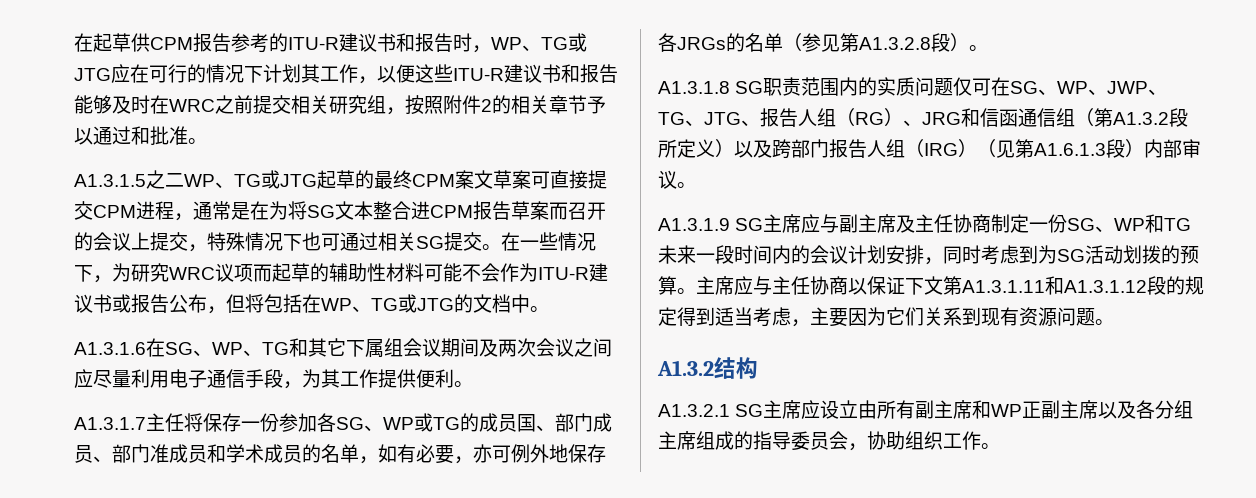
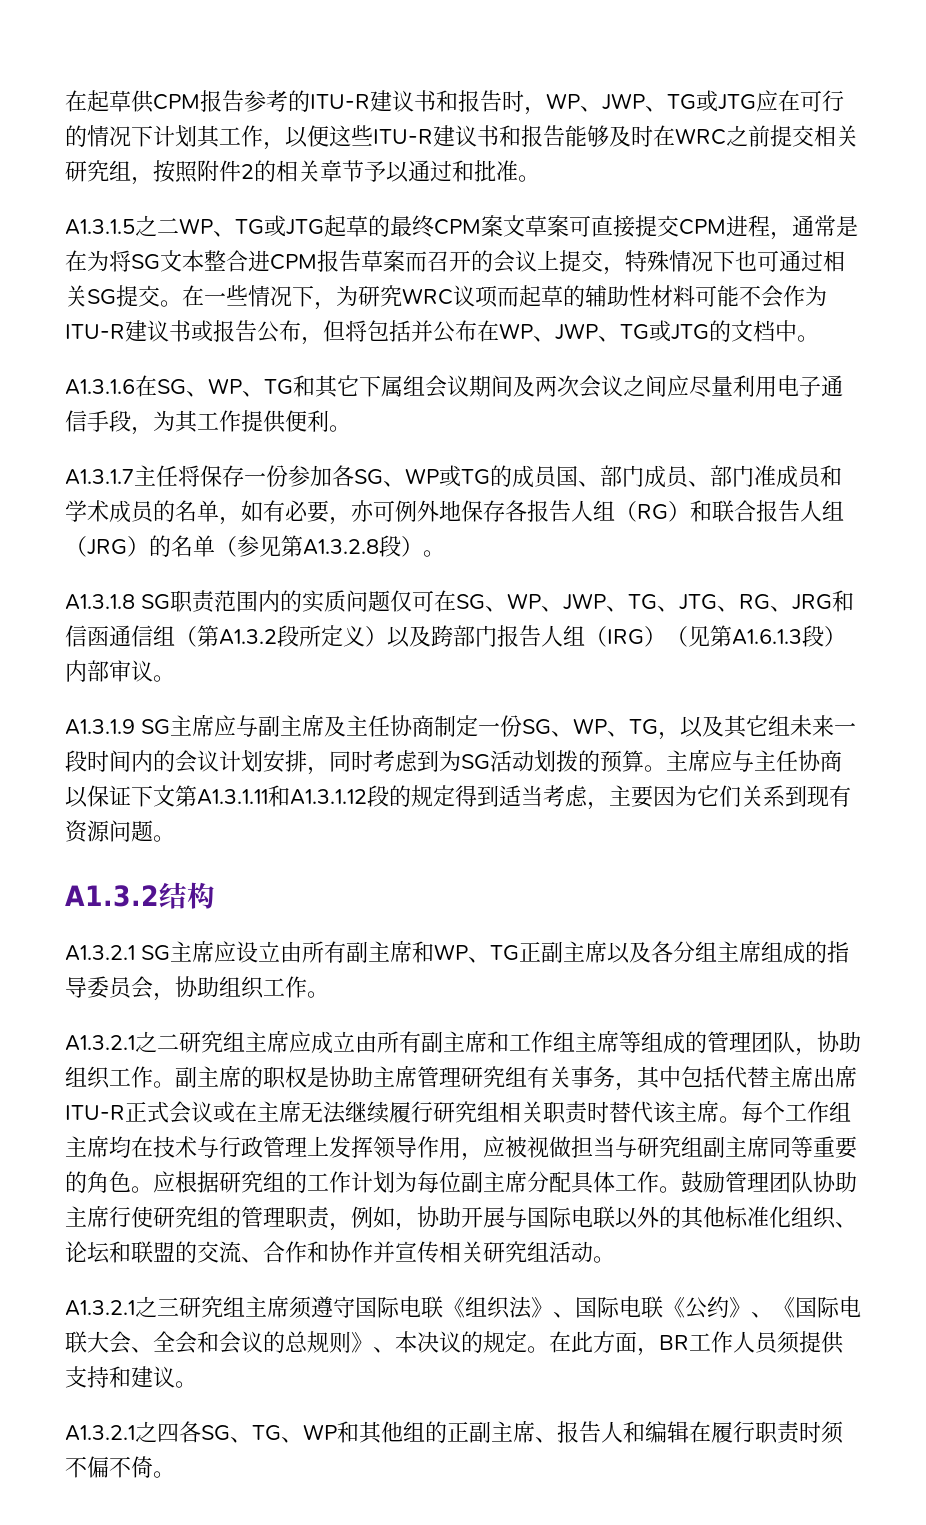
(541, 48) none -> [602,93,667,112] JWP、
(302, 303) none -> [411,320,477,343] 并公布
(371, 309) none -> [555,323,620,342] JWP、
[677,37,726,50] JRGs -> [527,500,844,522] [65,536,149,557] 报告人组（RG）和联合报告人组（JRG）
[760,108,903,127] 报告人组（RG） -> [739,594,770,610] RG
[1145,214,1192,233] 和TG -> [607,715,790,740] 、TG，以及其它组
(1023, 410) none -> [468,945,519,963] 、TG
(1000, 446) none -> [65,1030,861,1056] [65,1065,857,1091] [65,1100,851,1124] [65,1135,857,1161] [65,1170,857,1194] [65,1205,857,1231] [65,1241,615,1264] [65,1295,861,1319] [65,1331,844,1356] [65,1366,197,1388] [65,1420,844,1444] [65,1456,175,1478] // А1.3.2.1之二研究组主席应成立由所有副主席和工作组主席等组成的管理团队，协助组织工作。副主席的职权是协助主席管理研究组有关事务，其中包括代替主席出席ITU-R正式会议或在主席无法继续履行研究组相关职责时替代该主席。每个工作组主席均在技术与行政管理上发挥领导作用，应被视做担当与研究组副主席同等重要的角色。应根据研究组的工作计划为每位副主席分配具体工作。鼓励管理团队协助主席行使研究组的管理职责，例如，协助开展与国际电联以外的其他标准化组织、论坛和联盟的交流、合作和协作并宣传相关研究组活动。 // А1.3.2.1之三研究组主席须遵守国际电联《组织法》、国际电联《公约》、《国际电联大会、全会和会议的总规则》、本决议的规定。在此方面，BR工作人员须提供支持和建议。 // А1.3.2.1之四各SG、TG、WP和其他组的正副主席、报告人和编辑在履行职责时须不偏不倚。

